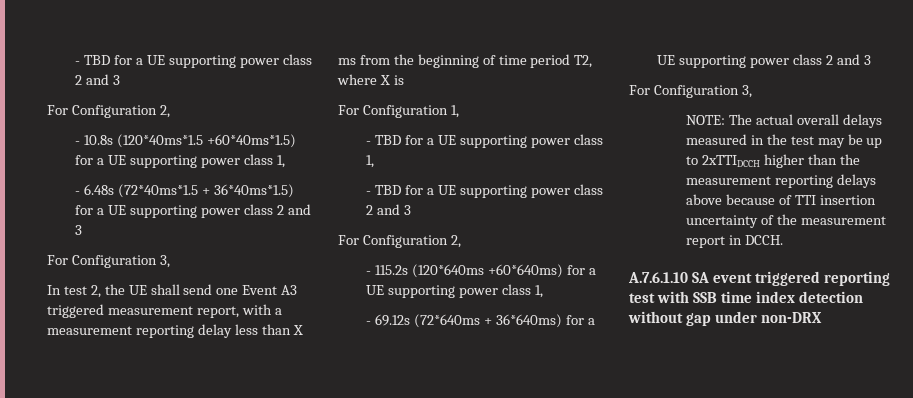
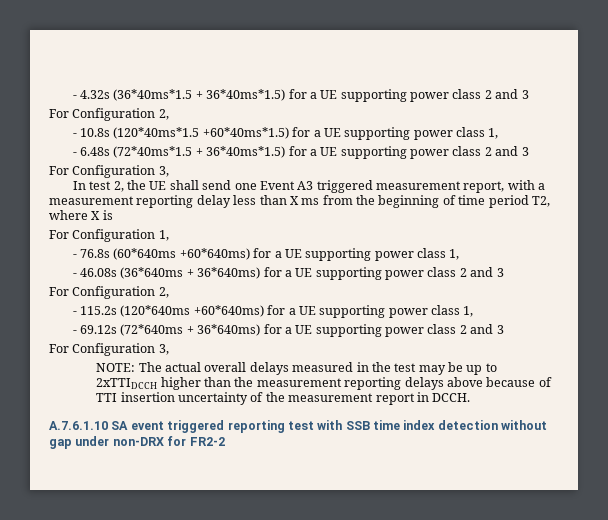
[75,55,111,65] - TBD -> [72,89,286,101] - 4.32s (36*40ms*1.5 + 36*40ms*1.5)
[375,134,603,148] [366,155,375,168] [366,185,402,195] TBD for a UE supporting power class 1, // - TBD -> [80,248,460,261] [72,267,261,279] 76.8s (60*640ms +60*640ms) for a UE supporting power class 1, // - 46.08s (36*640ms + 36*640ms)
(822, 317) none -> [167,436,225,446] for FR2-2

